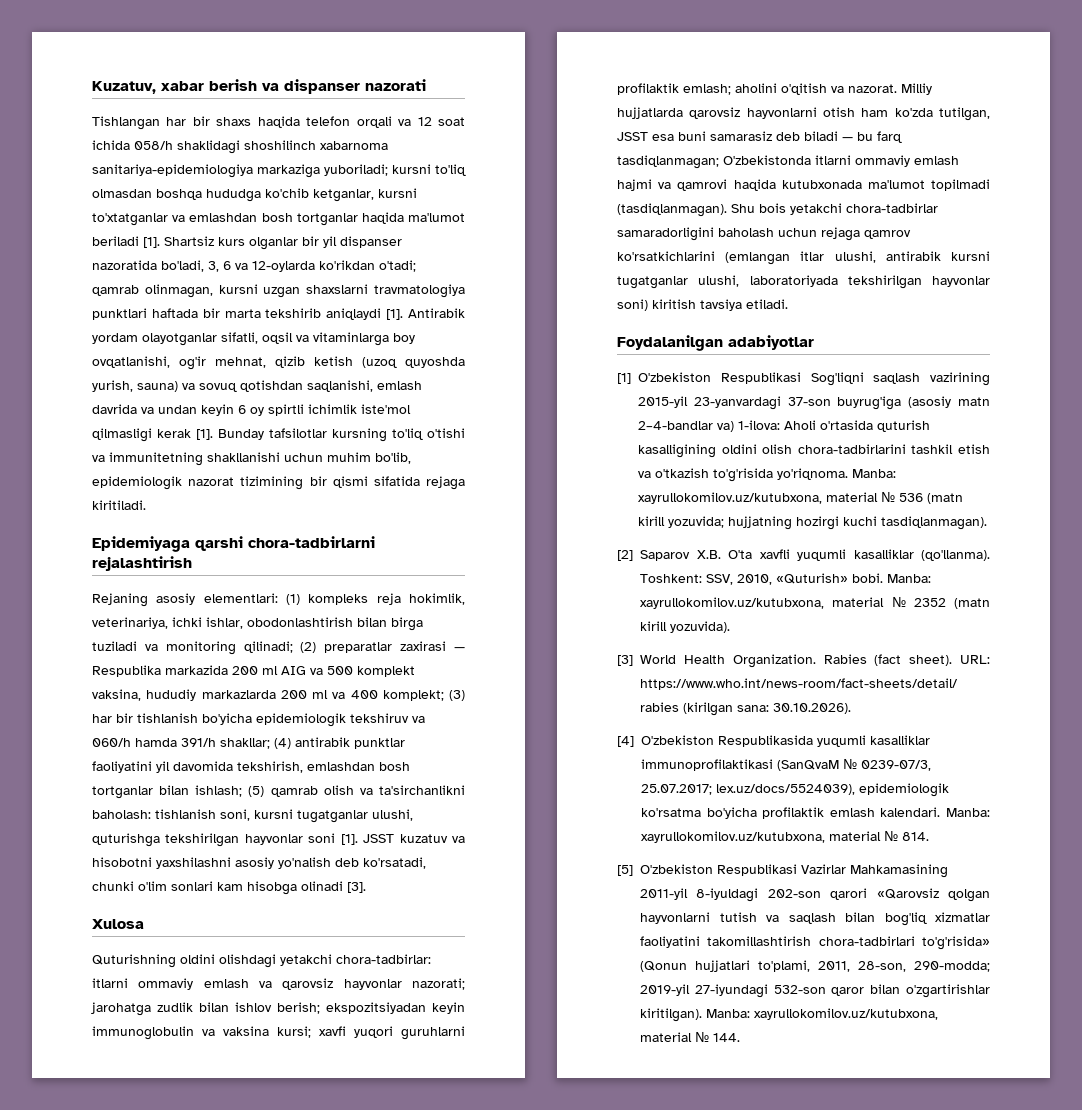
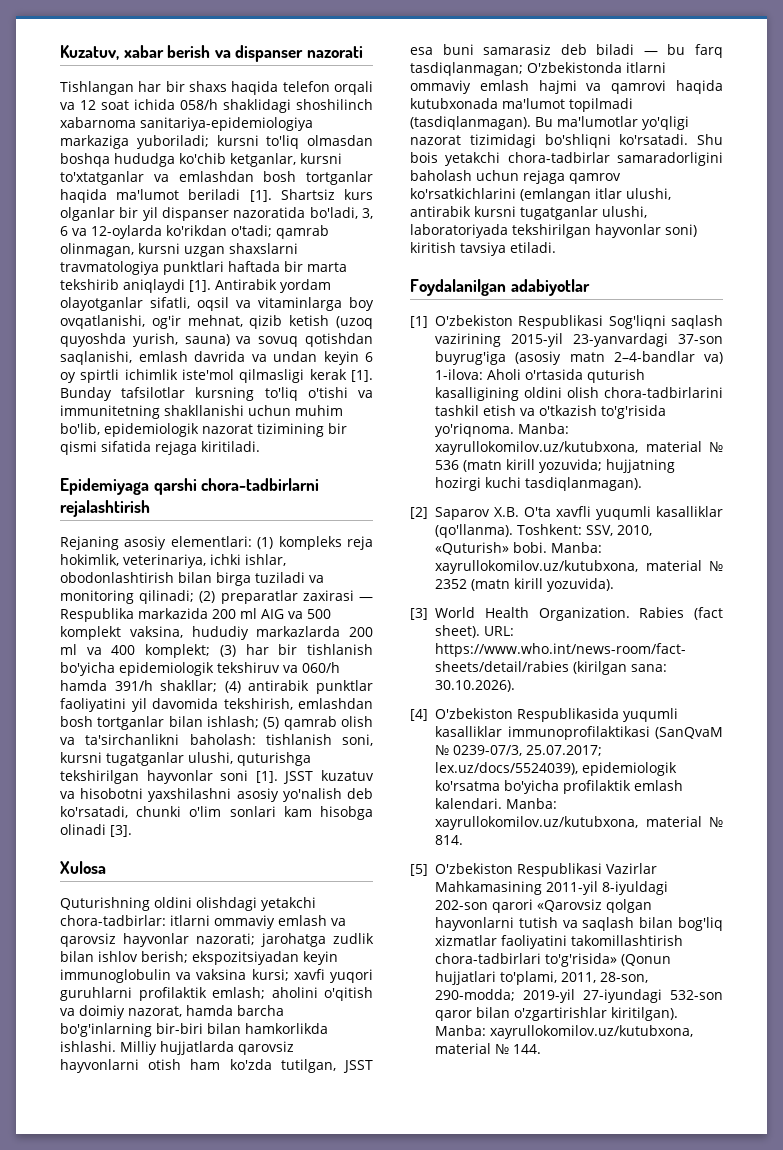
[848,84,897,93] nazorat. -> [79,1005,284,1019] [60,1023,328,1037] [60,1041,116,1052] doimiy nazorat, hamda barcha bo'g'inlarning bir-biri bilan hamkorlikda ishlashi.
(727, 210) none -> [535,116,689,130] [410,134,689,148] Bu ma'lumotlar yo'qligi nazorat tizimidagi bo'shliqni ko'rsatadi.

